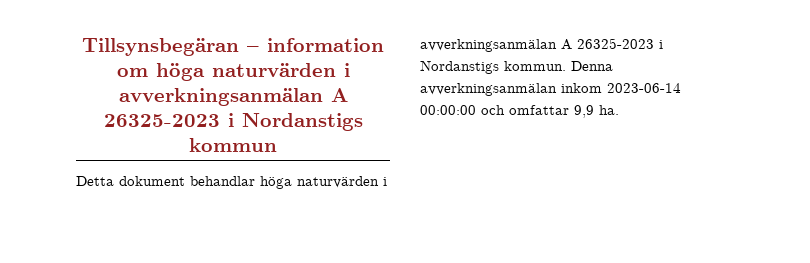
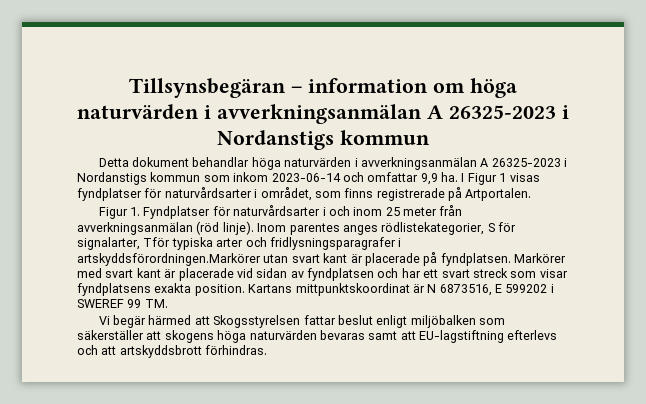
[504,61,613,71] [420,83,557,96] kommun. Denna avverkningsanmälan -> [150,172,230,182] kommun som
[420,105,476,115] 00:00:00 -> (341, 177) none
(619, 110) none -> [461,173,540,185] [77,187,532,201] [98,205,463,219] [77,221,516,235] [77,237,402,250] [77,252,566,266] [77,268,568,281] [77,283,554,296] [77,299,168,308] [98,315,506,328] [77,330,558,343] [77,345,268,358] I Figur 1 visas fyndplatser för naturvårdsarter i området, som finns registrerade på Artportalen. // Figur 1. Fyndplatser för naturvårdsarter i och inom 25 meter från avverkningsanmälan (röd linje). Inom parentes anges rödlistekategorier, S för signalarter, Tför typiska arter och fridlysningsparagrafer i artskyddsförordningen.Markörer utan svart kant är placerade på fyndplatsen. Markörer med svart kant är placerade vid sidan av fyndplatsen och har ett svart streck som visar fyndplatsens exakta position. Kartans mittpunktskoordinat är N 6873516, E 599202 i SWEREF 99 TM. // Vi begär härmed att Skogsstyrelsen fattar beslut enligt miljöbalken som säkerställer att skogens höga naturvärden bevaras samt att EU-lagstiftning efterlevs och att artskyddsbrott förhindras.

